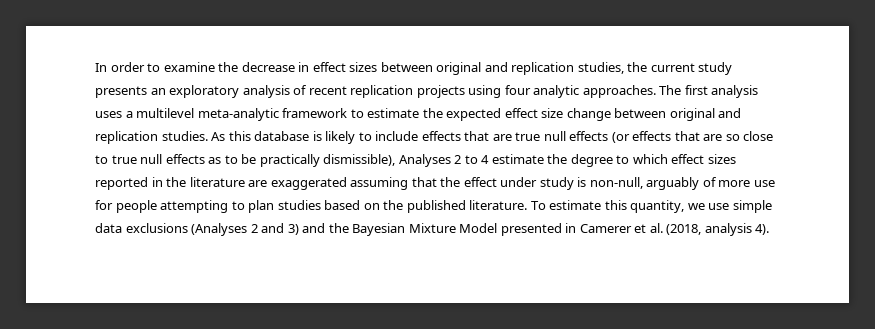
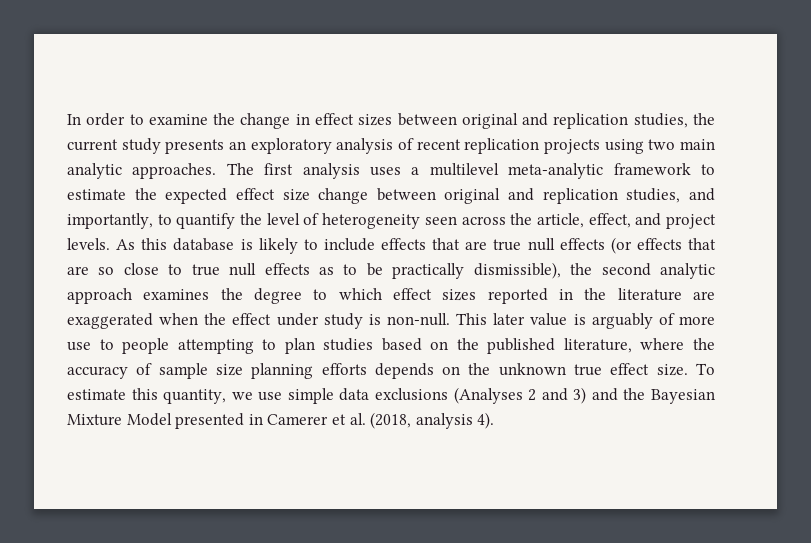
[241,62,295,72] decrease -> [240,113,291,129] change
[504,85,531,95] four -> [648,139,715,150] two main
[161,131,208,141] studies. -> [626,188,715,203] [67,213,716,229] [67,238,110,250] studies, and importantly, to quantify the level of heterogeneity seen across the article, effect, and project levels.
[398,154,544,167] Analyses 2 to 4 estimate -> [570,263,716,279] [67,288,210,304] the second analytic approach examines
[350,177,437,190] assuming that -> [159,313,199,325] when
[589,177,643,189] non-null, -> [387,313,586,326] non-null. This later value is
[95,200,113,210] for -> [99,339,114,350] to
[469,200,528,210] literature. -> [563,338,715,353] [67,363,688,379] literature, where the accuracy of sample size planning efforts depends on the unknown true effect size.

